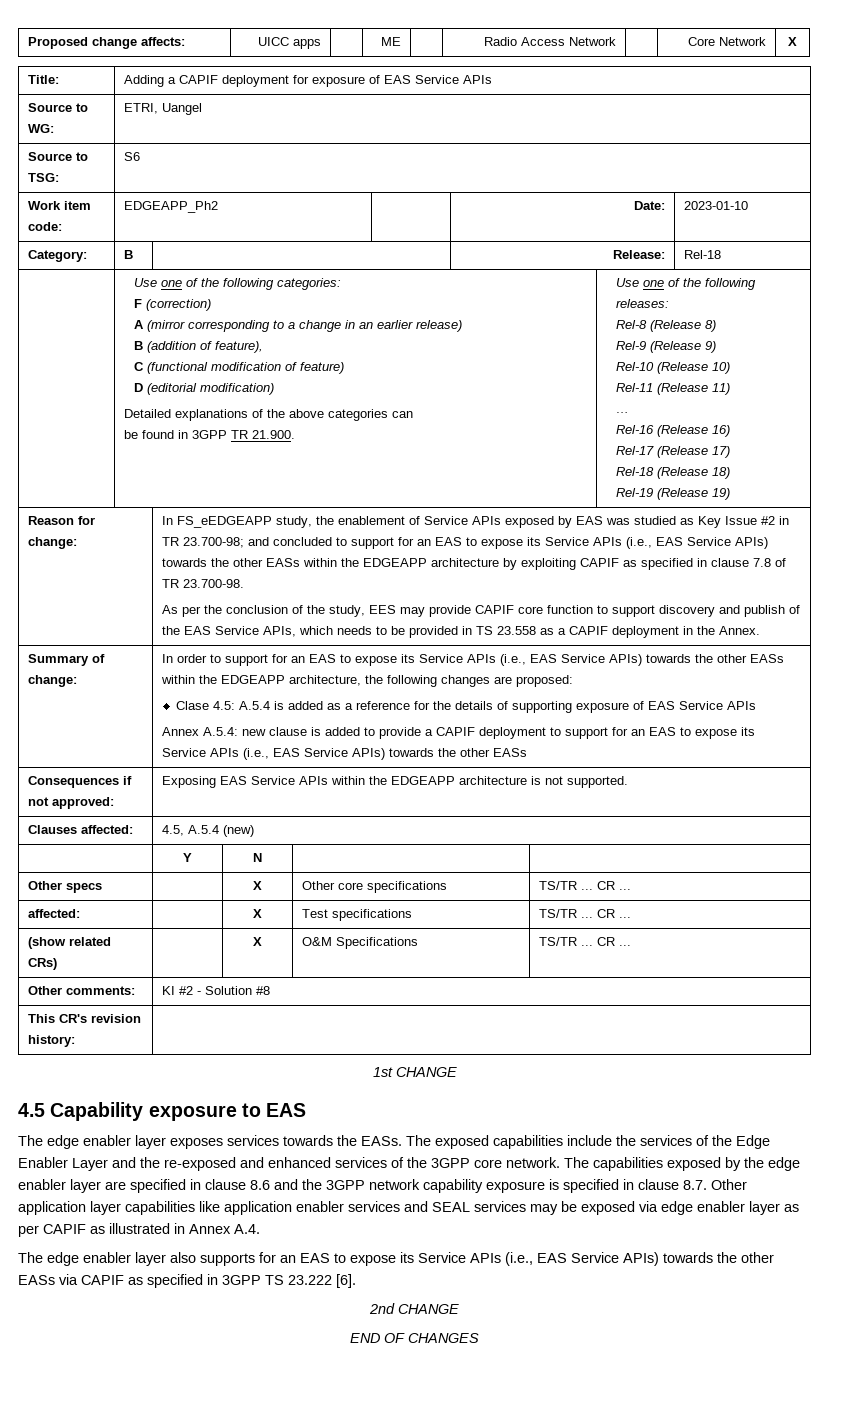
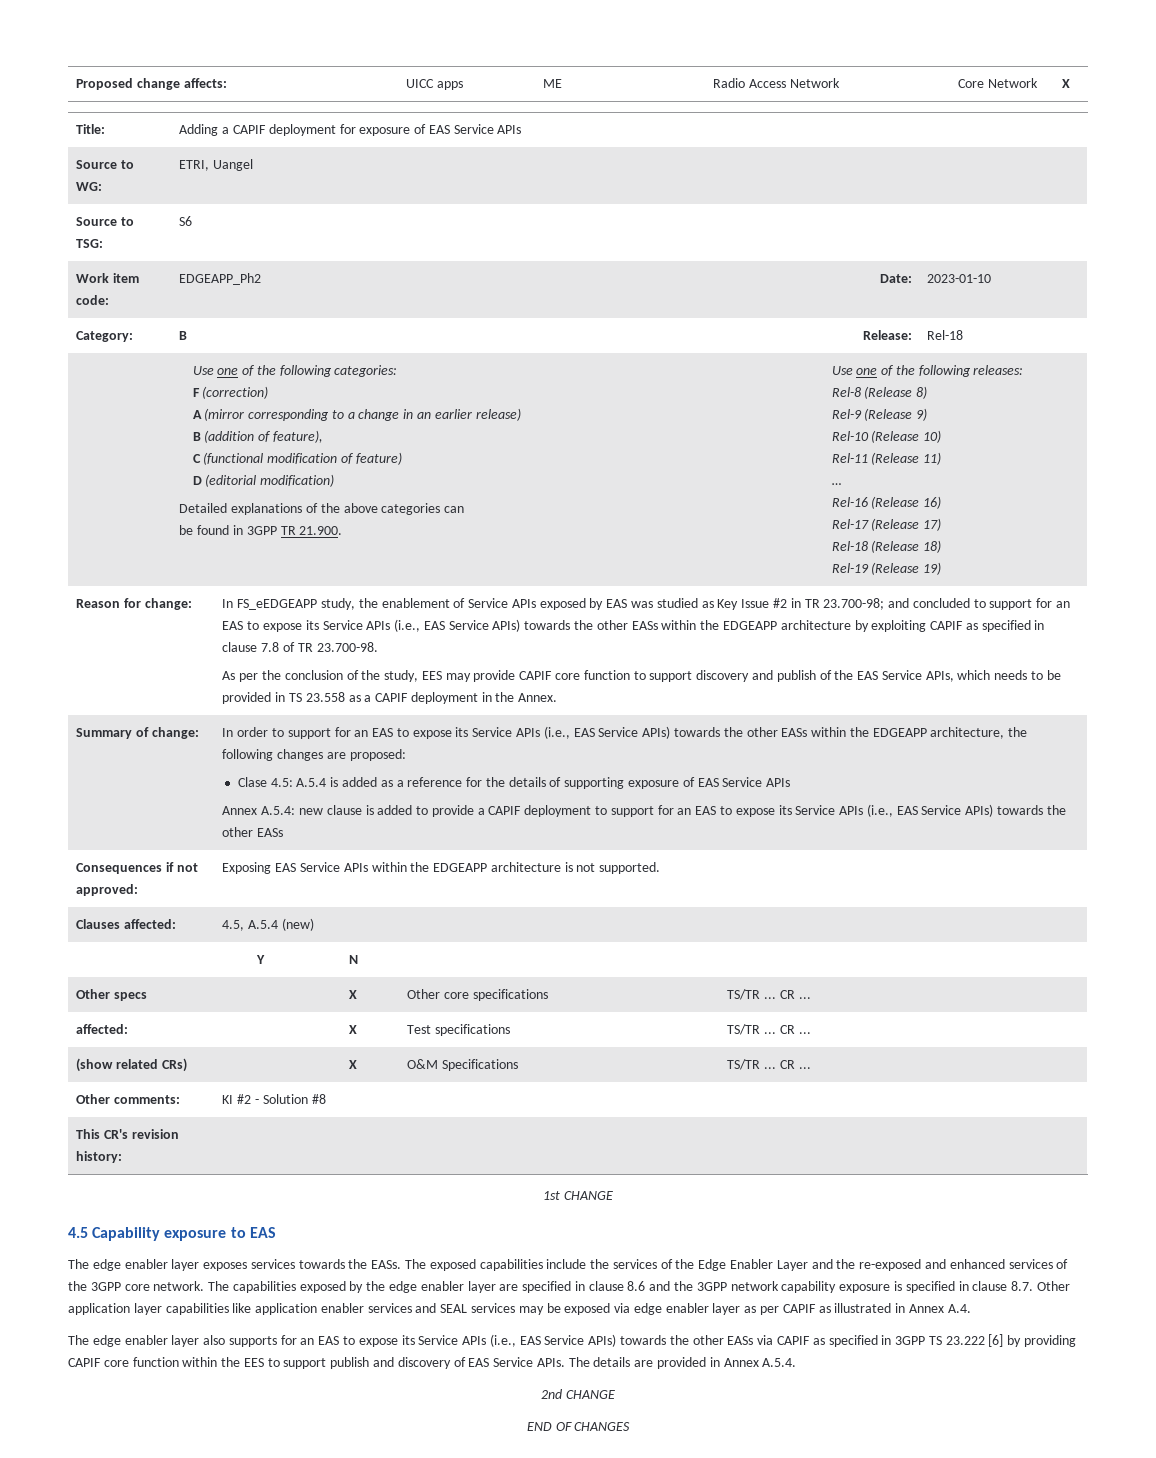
[336,1274,356,1288] [6]. -> [988,1334,1076,1347] [68,1357,797,1369] [6] by providing CAPIF core function within the EES to support publish and discovery of EAS Service APIs. The details are provided in Annex A.5.4.

